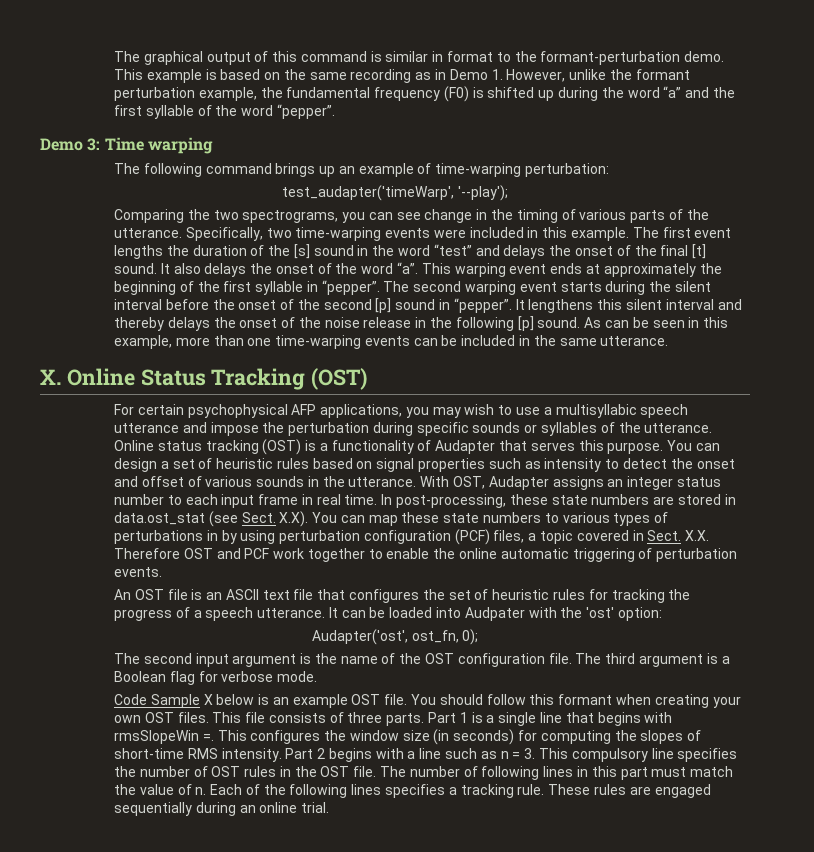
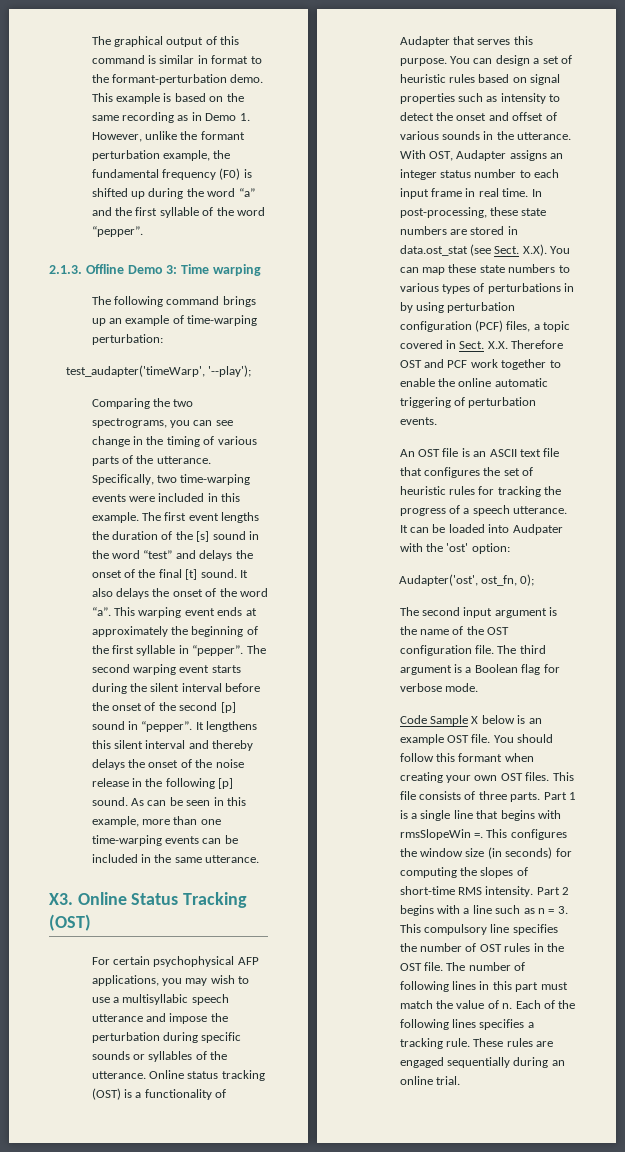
(335, 111) none -> [49,264,124,274] 2.1.3. Offline
[40,369,61,385] X. -> [49,893,73,905] X3.

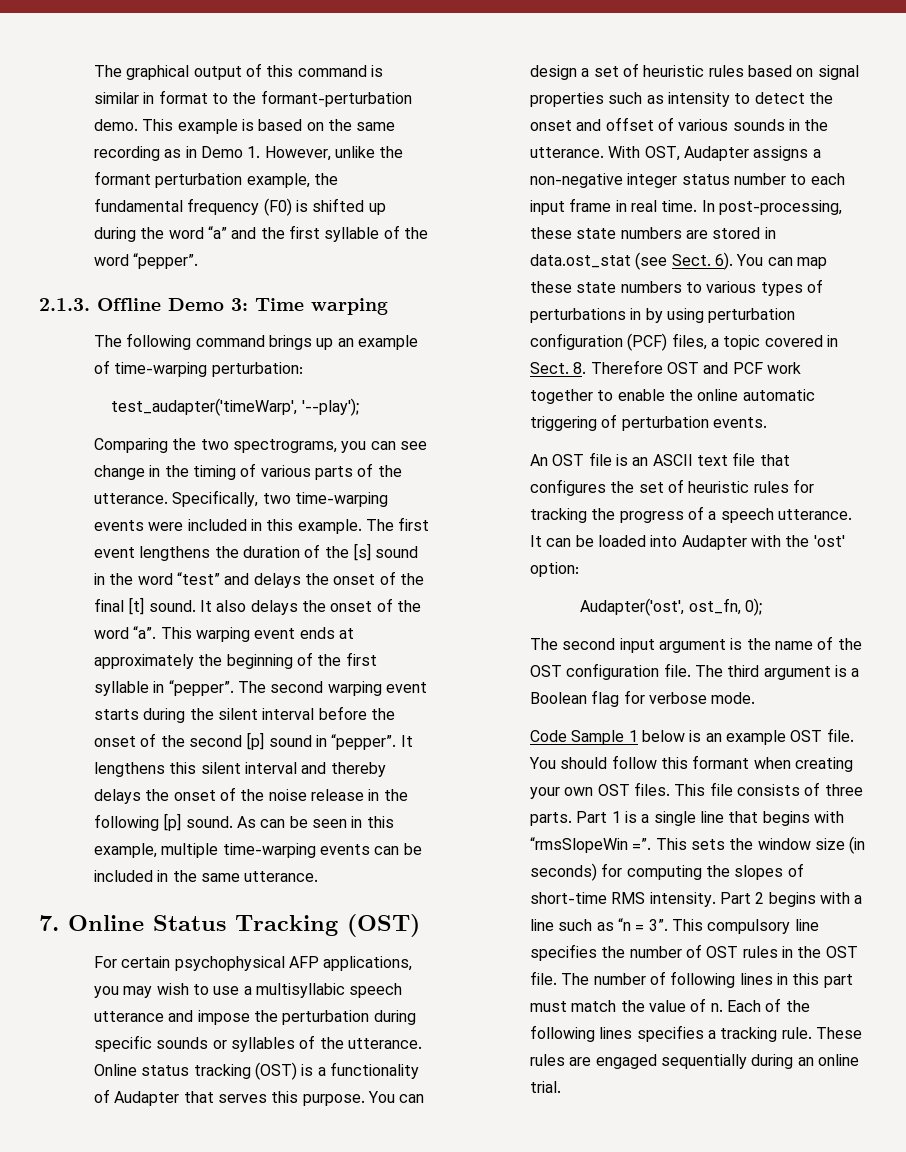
[221,512,260,523] lengths -> [139,546,211,561] lengthens
[142,816,221,825] more than one -> [161,843,219,858] multiple
[49,893,73,905] X3. -> [39,915,59,931] 7.
[550,153,564,159] an -> [812,149,821,158] [530,173,624,188] a non-negative
[522,244,547,256] X.X). -> [715,252,734,270] 6).
[487,341,508,349] X.X. -> [573,362,587,374] 8.
[512,524,563,535] Audpater -> [681,535,747,550] Audapter
[471,716,479,724] X -> [628,730,638,742] 1
[399,829,567,840] rmsSlopeWin =. This configures -> [530,837,726,853] “rmsSlopeWin =”. This sets
[537,906,568,914] n = 3. -> [618,918,668,931] “n = 3”.

